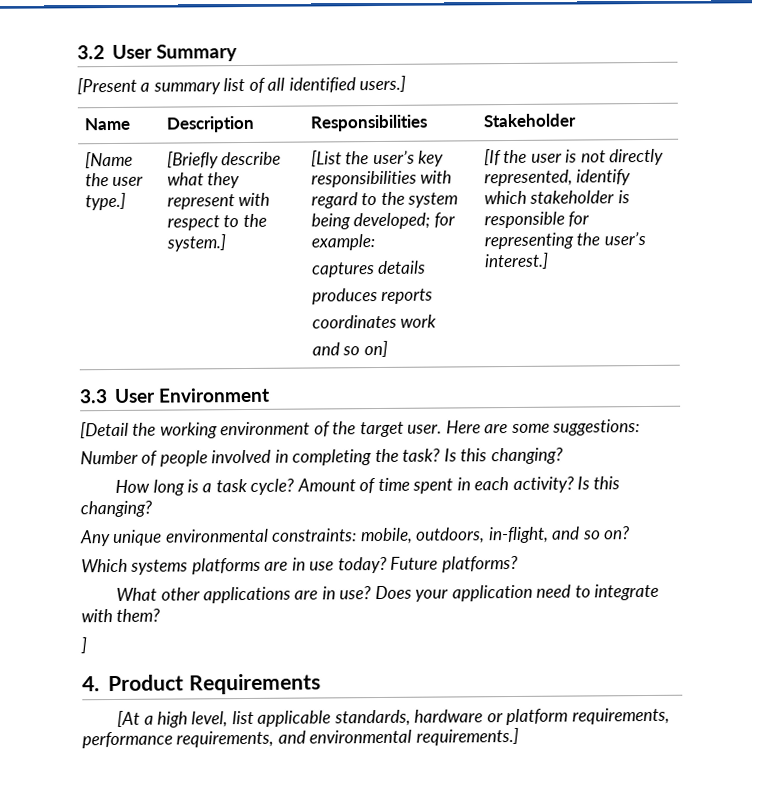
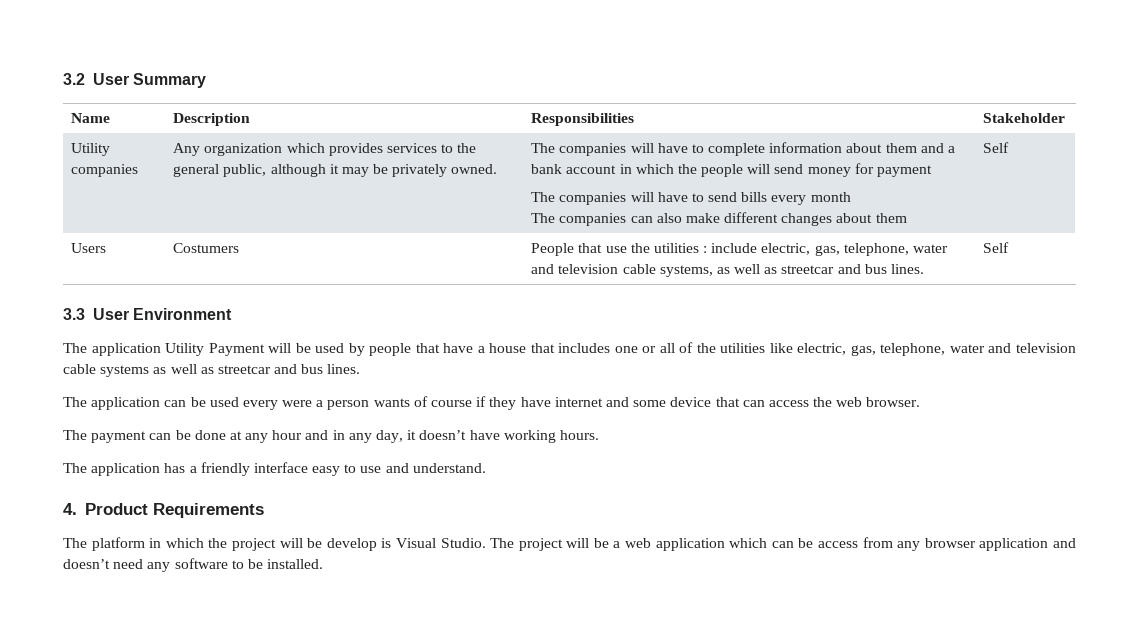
[77,75,407,95] [83,117,131,131] [165,115,255,133] [309,114,428,132] [482,113,576,128] [84,151,133,169] [84,173,145,187] [84,192,126,211] [166,151,282,169] [166,172,241,189] [166,192,271,210] [166,213,267,231] [165,234,226,252] [310,150,445,167] [310,170,453,188] [310,191,459,209] [310,212,456,230] [310,234,375,251] [311,260,427,278] [311,288,434,305] [311,314,438,329] [311,340,388,358] [483,148,665,166] [483,169,632,187] [483,190,630,205] [483,211,591,229] [483,231,646,250] [483,252,549,270] [79,387,271,404] [80,419,641,439] [80,447,563,467] [115,476,621,496] [80,500,152,518] [80,526,631,547] [81,555,518,575] [116,583,660,604] [81,608,161,623] [80,637,87,654] [82,673,321,695] [117,707,670,728] [82,727,519,749] // [Present a summary list of all identified users.] // Name | Description | Responsibilities | Stakeholder // [Name the user type.] | [Briefly describe what they represent with respect to the system.] | [List the user’s key responsibilities with regard to the system being developed; for example: // captures details // produces reports // coordinates work // and so on] | [If the user is not directly represented, identify which stakeholder is responsible for representing the user’s interest.] // 3.3 User Environment // [Detail the working environment of the target user. Here are some suggestions: // Number of people involved in completing the task? Is this changing? // How long is a task cycle? Amount of time spent in each activity? Is this changing? // Any unique environmental constraints: mobile, outdoors, in-flight, and so on? // Which systems platforms are in use today? Future platforms? // What other applications are in use? Does your application need to integrate with them? // ] // 4. Product Requirements // [At a high level, list applicable standards, hardware or platform requirements, performance requirements, and environmental requirements.] -> [71,113,111,123] [173,113,251,126] [531,113,635,126] [983,113,1066,123] [71,143,111,156] [71,164,139,177] [173,143,477,156] [173,164,498,177] [531,142,955,156] [531,163,932,177] [531,192,851,205] [531,212,907,226] [983,142,1010,153] [71,243,107,253] [173,243,240,253] [531,243,948,256] [531,264,924,277] [983,242,1010,253] [63,308,233,320] [63,342,1076,356] [63,364,361,377] [63,396,921,410] [63,430,599,443] [63,462,486,476] [63,503,265,518] [63,537,1077,551] [63,558,324,572] // Name | Description | Responsibilities | Stakeholder // Utility companies | Any organization which provides services to the general public, although it may be privately owned. | The companies will have to complete information about them and a bank account in which the people will send money for payment // The companies will have to send bills every month // The companies can also make different changes about them | Self // Users | Costumers | People that use the utilities : include electric, gas, telephone, water and television cable systems, as well as streetcar and bus lines. | Self // 3.3 User Environment // The application Utility Payment will be used by people that have a house that includes one or all of the utilities like electric, gas, telephone, water and television cable systems as well as streetcar and bus lines. // The application can be used every were a person wants of course if they have internet and some device that can access the web browser. // The payment can be done at any hour and in any day, it doesn’t have working hours. // The application has a friendly interface easy to use and understand. // 4. Product Requirements // The platform in which the project will be develop is Visual Studio. The project will be a web application which can be access from any browser application and doesn’t need any software to be installed.

